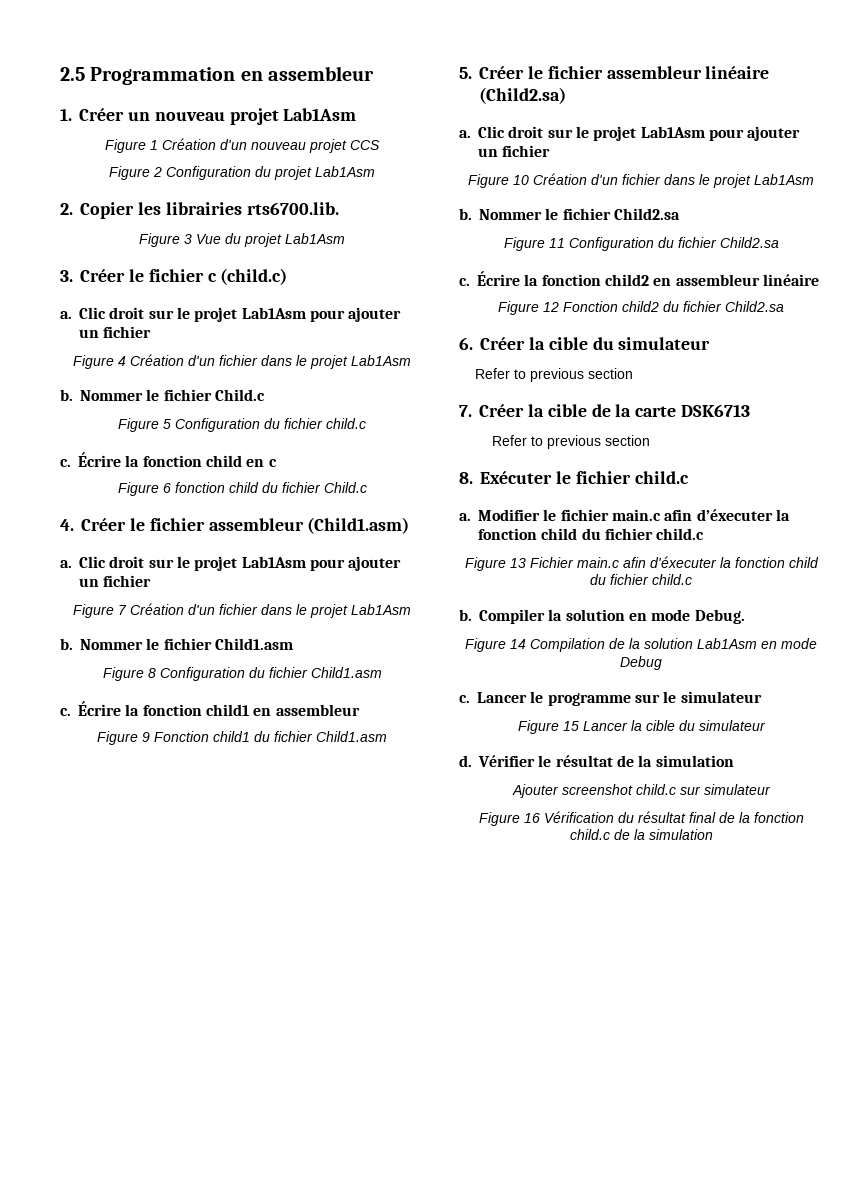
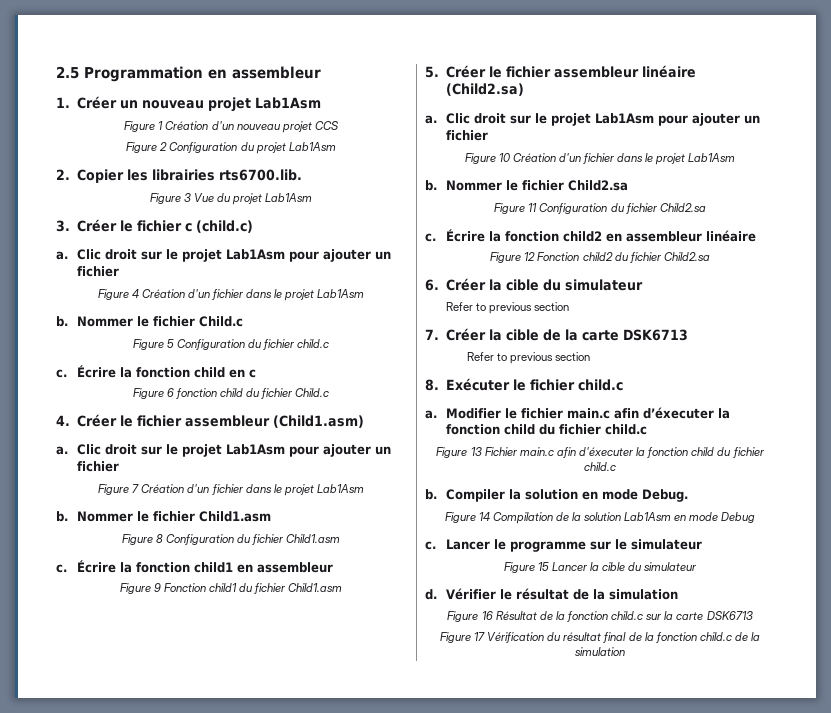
[511,784,771,798] [478,812,540,826] Ajouter screenshot child.c sur simulateur // Figure 16 -> [447,611,753,622] [439,632,486,643] Figure 16 Résultat de la fonction child.c sur la carte DSK6713 // Figure 17

